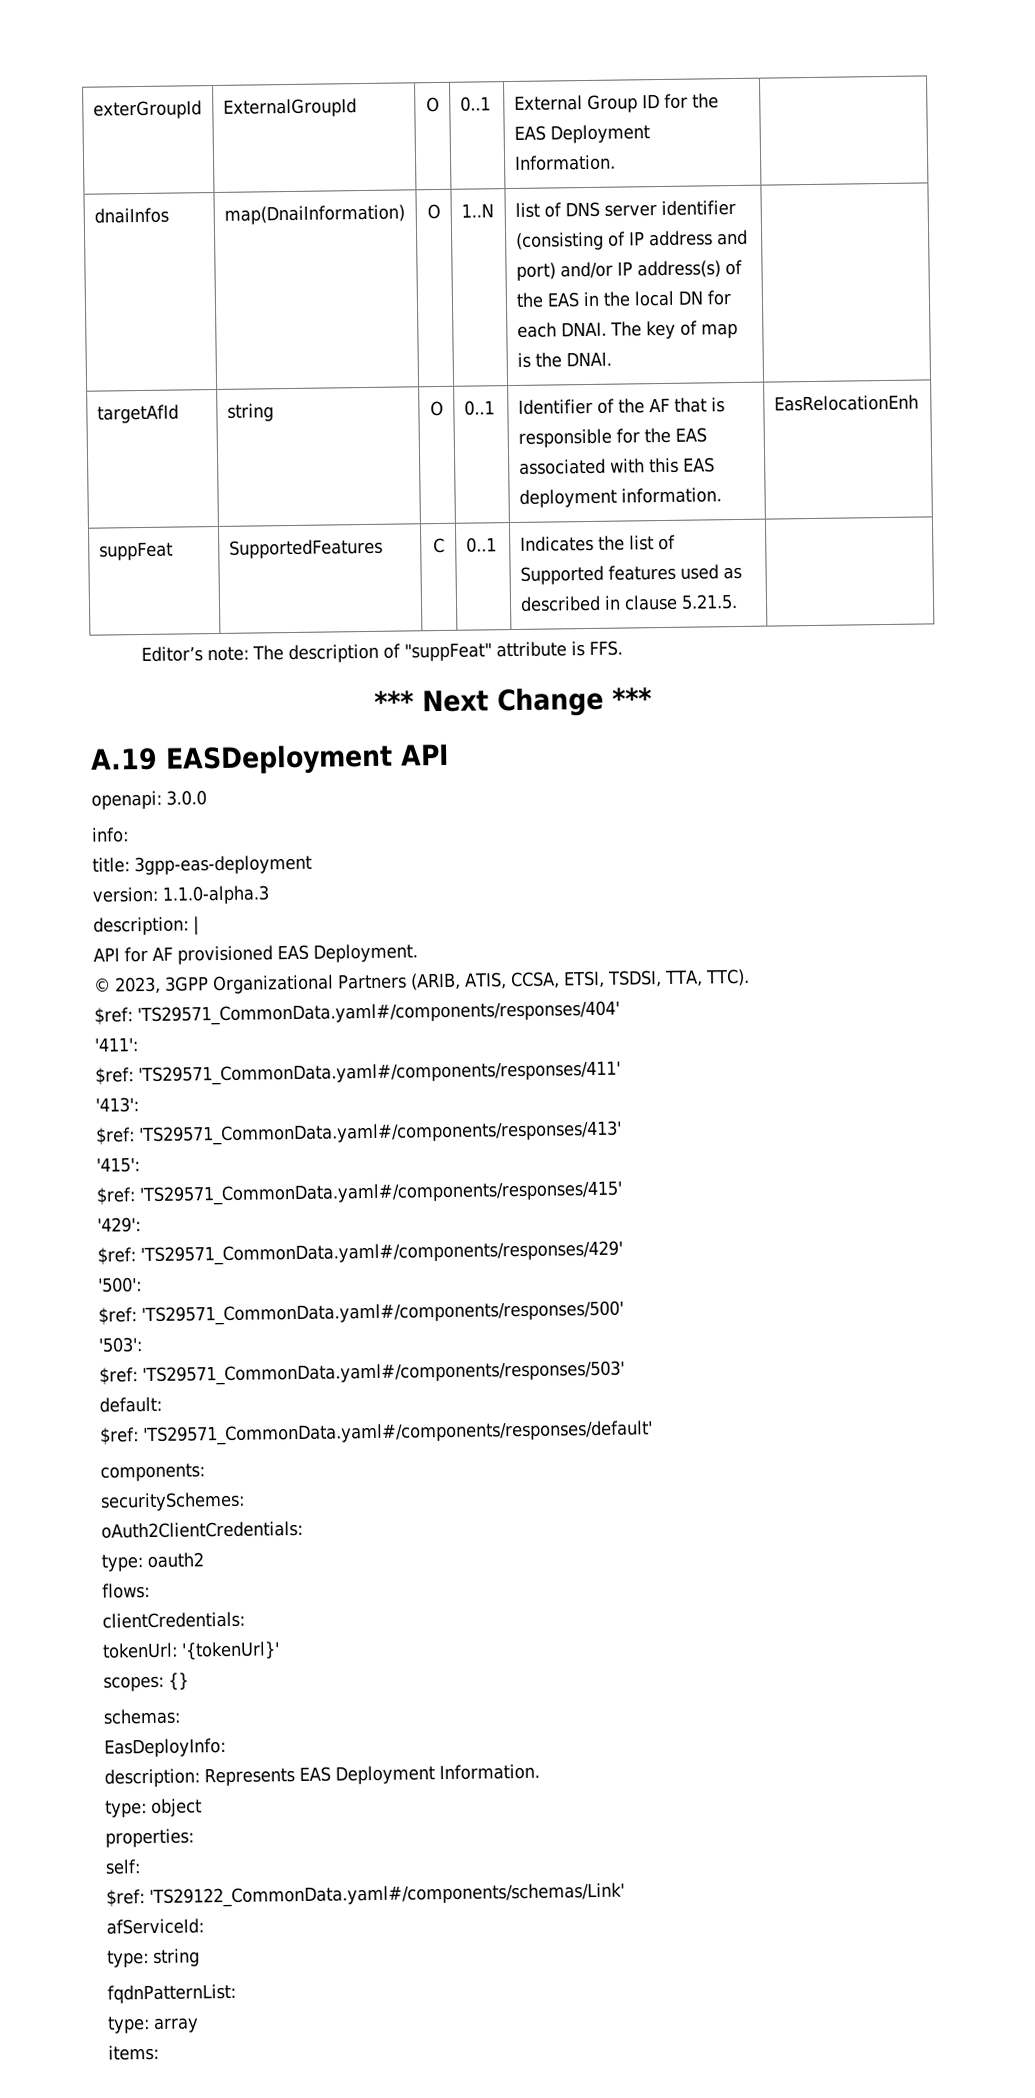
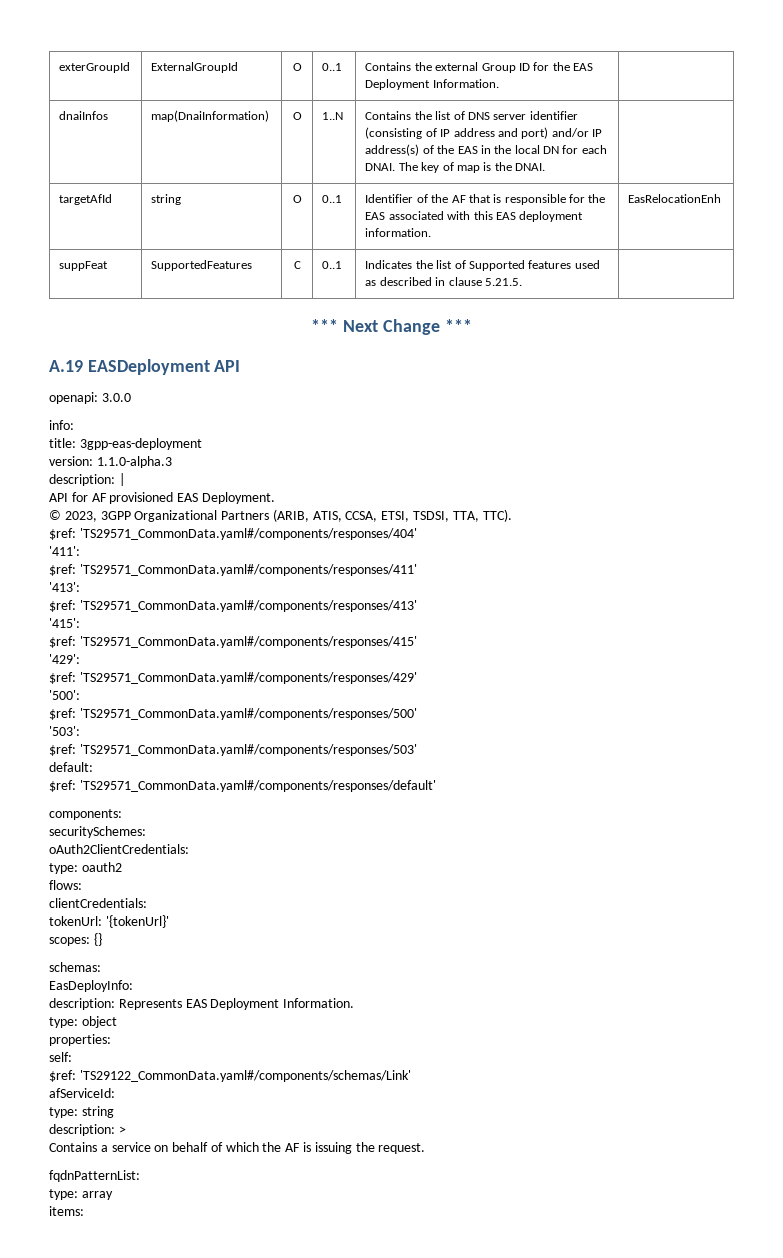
[513,95,583,111] External -> [365,62,479,71] Contains the external
(494, 210) none -> [365,111,432,120] Contains the
[141,640,624,664] // Editor’s note: The description of "suppFeat" attribute is FFS. -> (522, 282) none
(200, 1957) none -> [49,1124,126,1136] [49,1142,426,1154] // description: > // Contains a service on behalf of which the AF is issuing the request.

